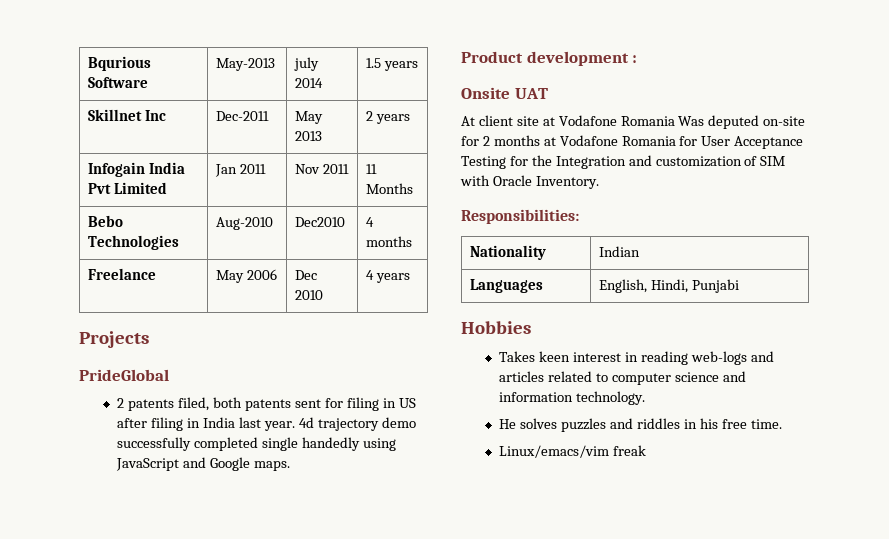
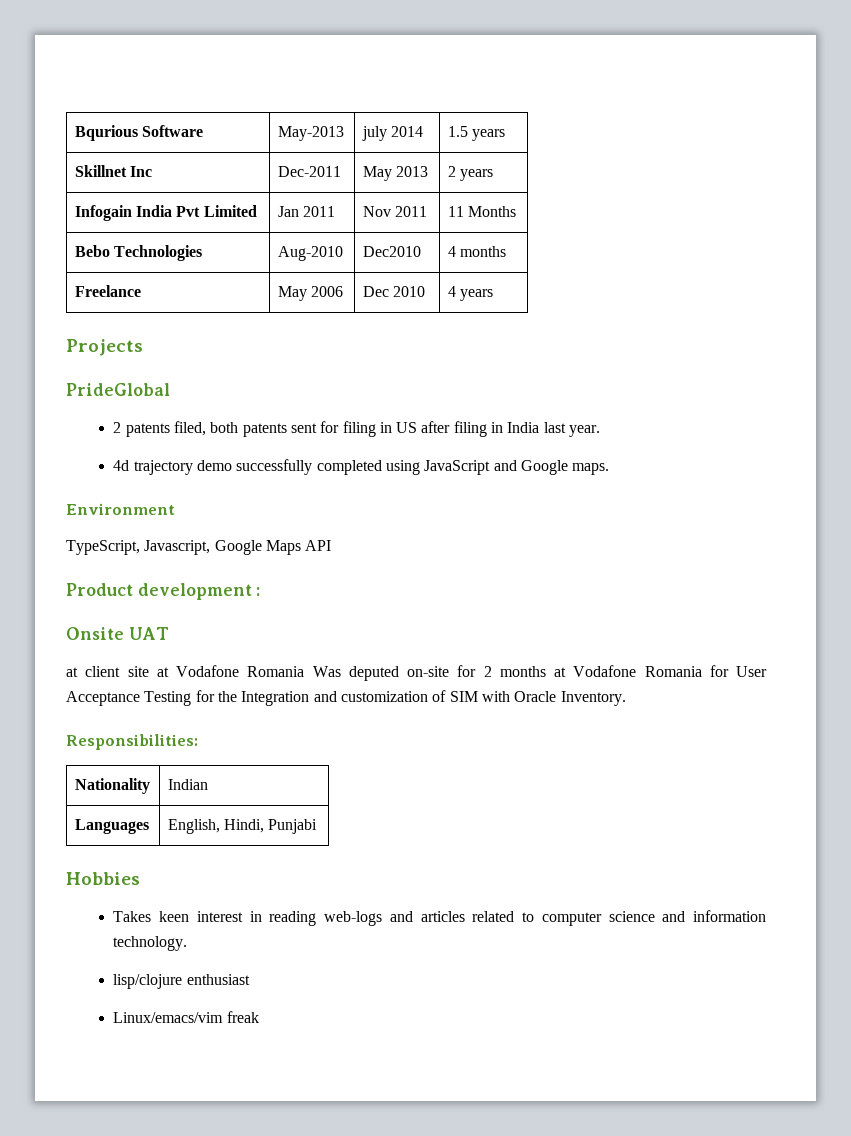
(296, 426) none -> (601, 431) //
[262,437,361,451] single handedly -> (382, 467) none
(291, 466) none -> [66,503,175,515] [66,540,332,555] // Environment // TypeScript, Javascript, Google Maps API
[461,116,475,126] At -> [66,667,78,677] at
[499,418,782,432] He solves puzzles and riddles in his free time. -> [113,974,250,989] lisp/clojure enthusiast

